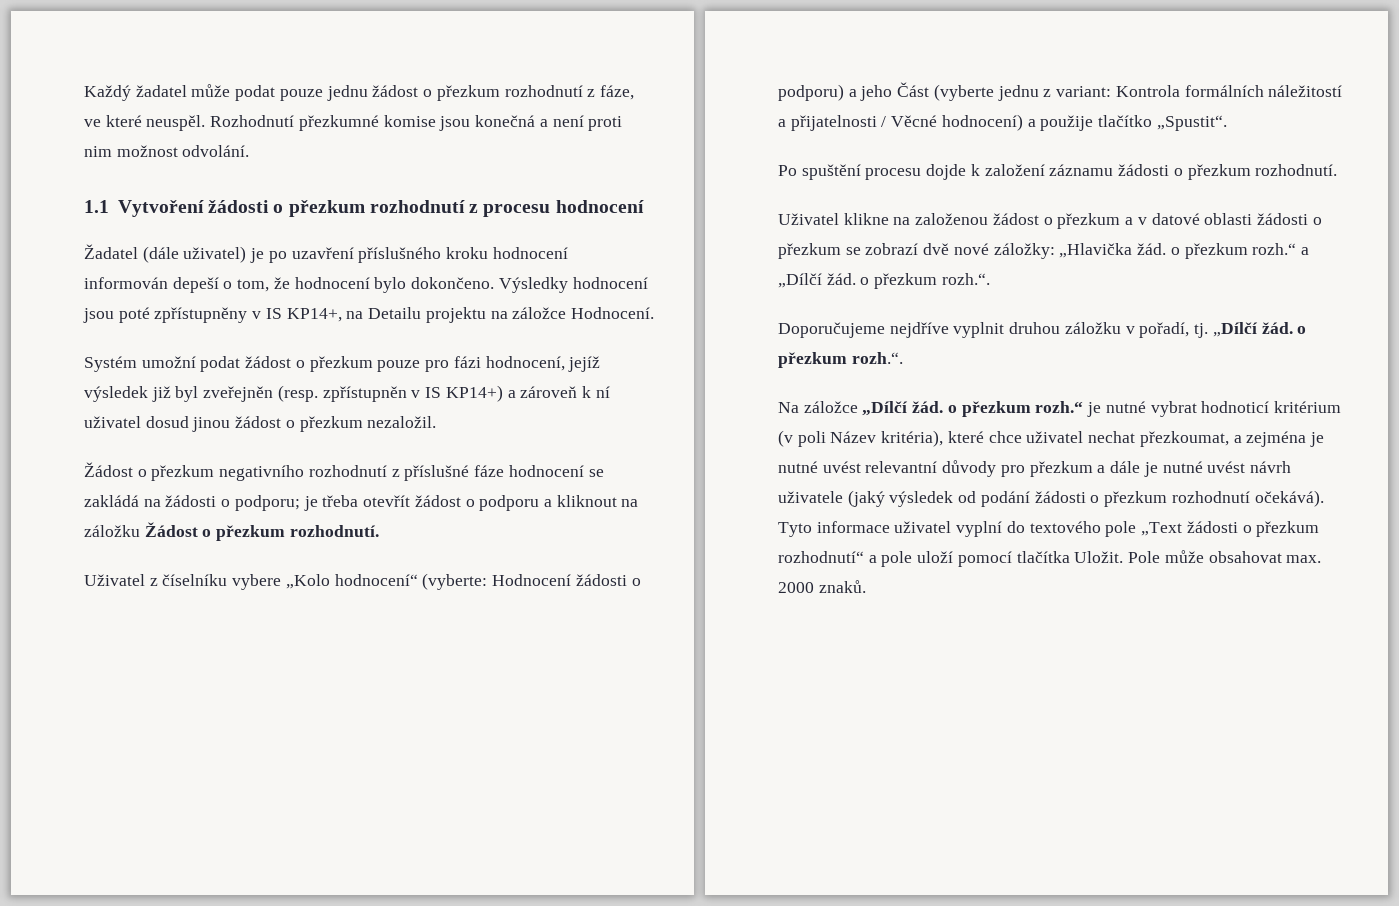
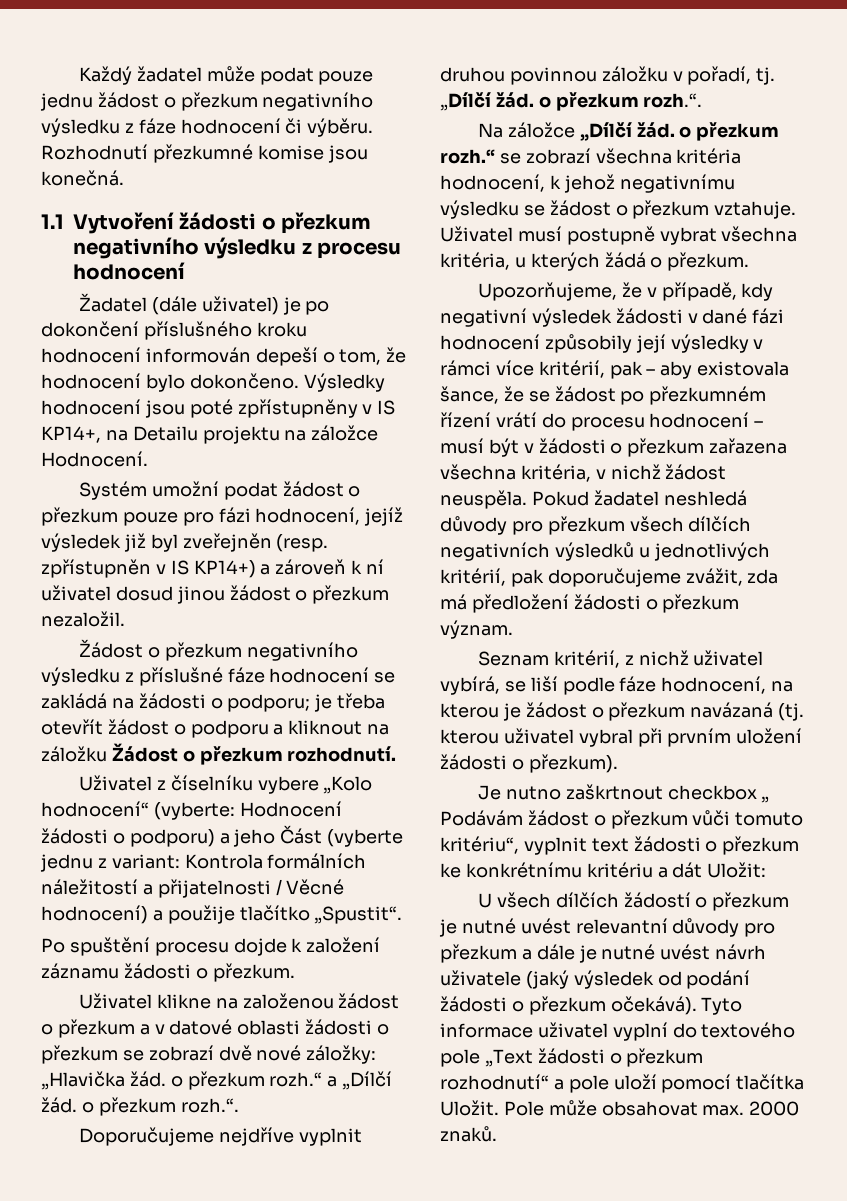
[504,85,634,100] [84,115,623,131] [84,145,250,157] rozhodnutí z fáze, ve které neuspěl. Rozhodnutí přezkumné komise jsou konečná a není proti nim možnost odvolání. -> [262,92,374,111] [41,118,374,137] [41,144,368,163] [41,170,124,186] negativního výsledku z fáze hodnocení či výběru. Rozhodnutí přezkumné komise jsou konečná.
[369,200,465,213] rozhodnutí -> [73,237,297,259] negativního výsledku
[291,247,354,259] uzavření -> [41,321,139,337] dokončení
[308,465,387,477] rozhodnutí -> [41,667,120,686] výsledku
[1187,164,1338,180] přezkum rozhodnutí. -> [212,963,295,982] přezkum.
(1061, 328) none -> [509,67,597,85] povinnou
[1087,401,1341,417] [778,430,1307,447] je nutné vybrat hodnoticí kritérium (v poli Název kritéria), které chce uživatel nechat přezkoumat, a zejména -> [499,148,742,164] [440,174,735,193] [440,200,797,219] [440,226,798,245] [440,252,750,271] [477,282,774,301] [440,308,785,327] [440,334,764,353] [440,360,790,379] [440,386,767,405] [440,412,764,431] [440,438,788,457] [440,464,727,482] [440,490,747,509] [440,516,752,535] [440,542,770,561] [440,568,779,587] [440,594,740,613] [440,620,513,639] [477,650,764,668] [440,676,794,695] [440,702,805,721] [440,728,803,747] [440,754,618,773] [477,784,770,803] [440,810,804,829] [440,836,800,855] [440,862,767,878] [477,892,790,911] se zobrazí všechna kritéria hodnocení, k jehož negativnímu výsledku se žádost o přezkum vztahuje. Uživatel musí postupně vybrat všechna kritéria, u kterých žádá o přezkum. // Upozorňujeme, že v případě, kdy negativní výsledek žádosti v dané fázi hodnocení způsobily její výsledky v rámci více kritérií, pak – aby existovala šance, že se žádost po přezkumném řízení vrátí do procesu hodnocení – musí být v žádosti o přezkum zařazena všechna kritéria, v nichž žádost neuspěla. Pokud žadatel neshledá důvody pro přezkum všech dílčích negativních výsledků u jednotlivých kritérií, pak doporučujeme zvážit, zda má předložení žádosti o přezkum význam. // Seznam kritérií, z nichž uživatel vybírá, se liší podle fáze hodnocení, na kterou je žádost o přezkum navázaná (tj. kterou uživatel vybral při prvním uložení žádosti o přezkum). // Je nutno zaškrtnout checkbox „ Podávám žádost o přezkum vůči tomuto kritériu“, vyplnit text žádosti o přezkum ke konkrétnímu kritériu a dát Uložit: // U všech dílčích žádostí o přezkum
[1171,491,1250,503] rozhodnutí -> (606, 1005) none

